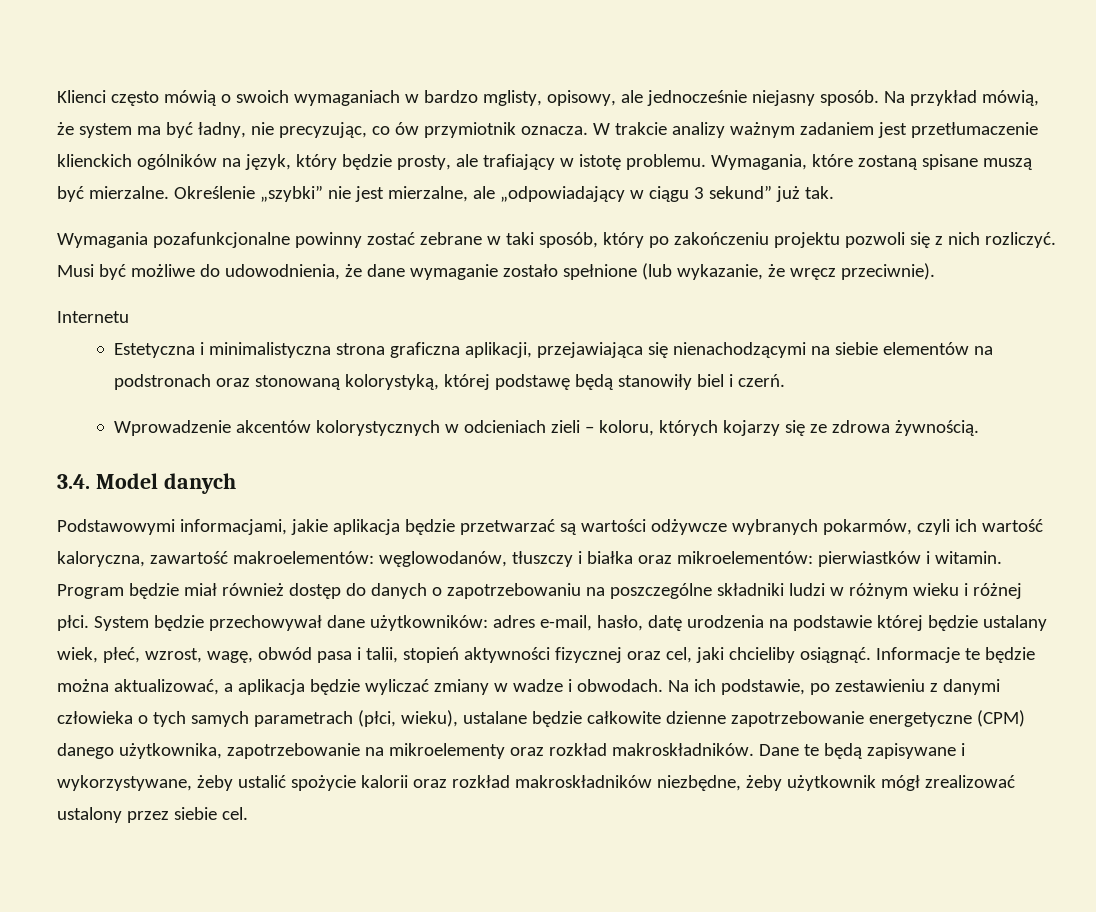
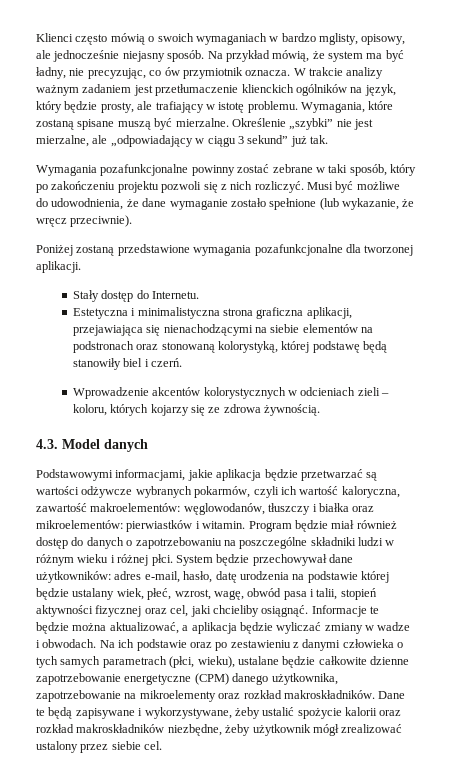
[57,311,129,323] Internetu -> [36,244,414,256] [36,261,81,273] [72,290,200,302] Poniżej zostaną przedstawione wymagania pozafunkcjonalne dla tworzonej aplikacji. // Stały dostęp do Internetu.
[57,474,90,489] 3.4. -> [36,439,58,449] 4.3.
[720,679,805,695] podstawie, -> [136,639,212,651] podstawie oraz

